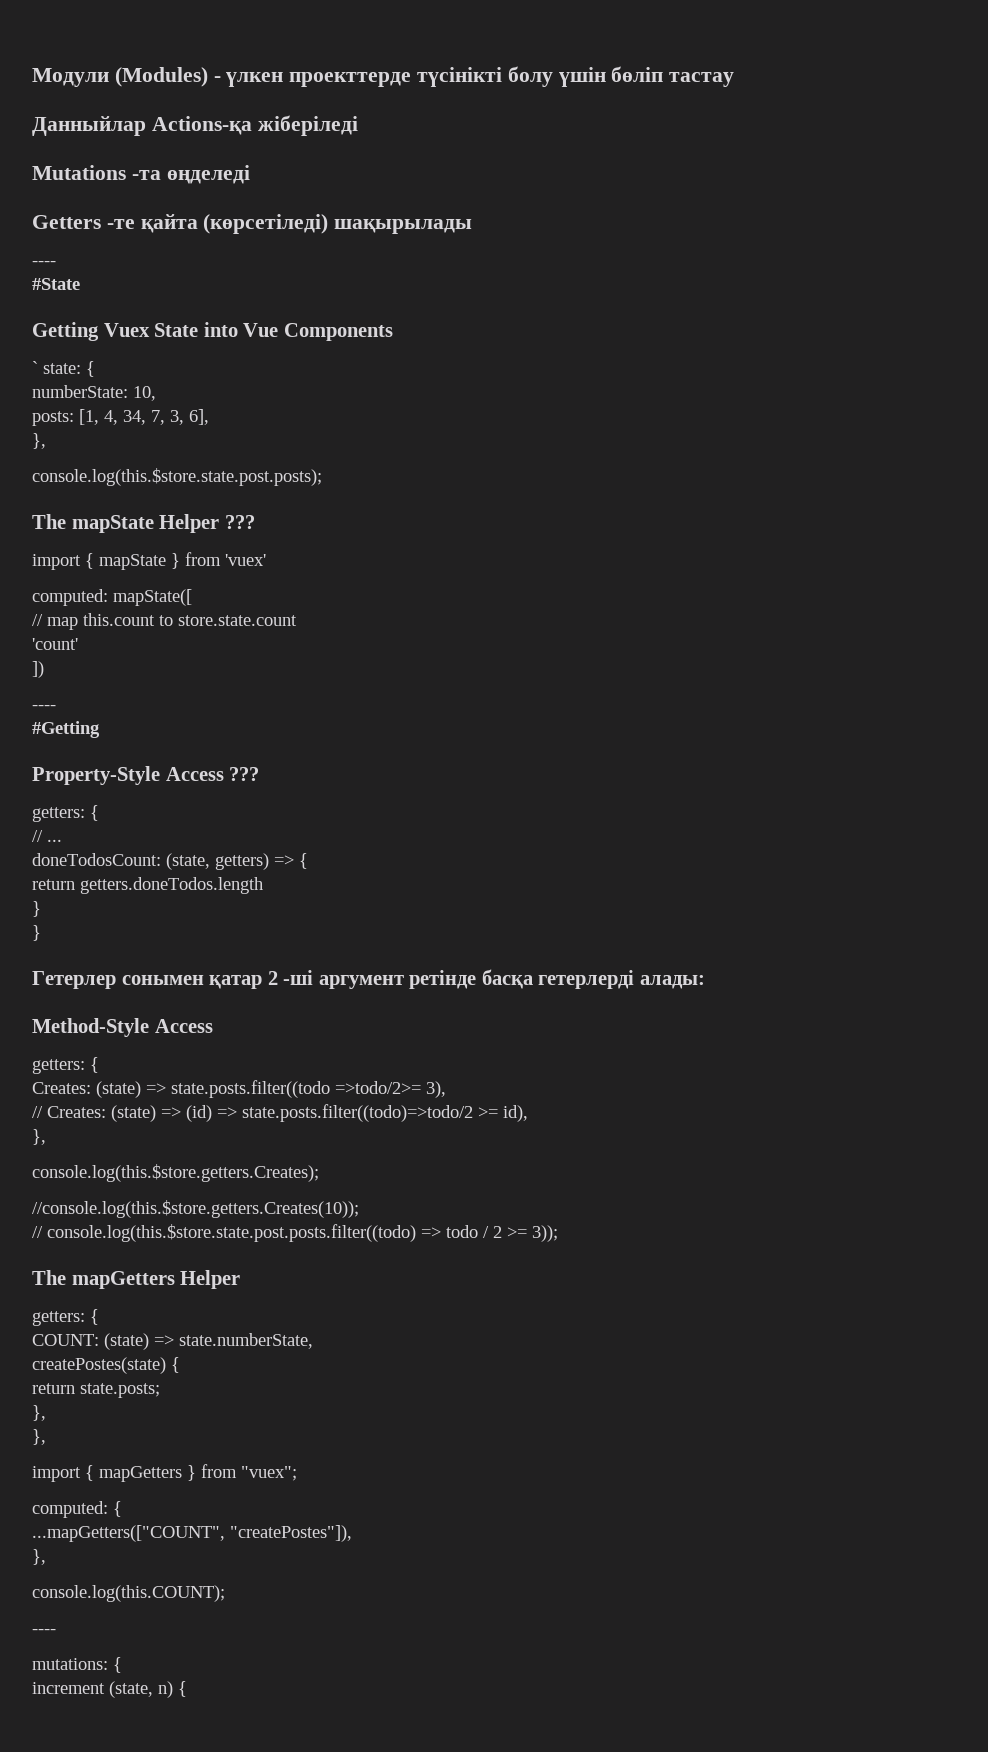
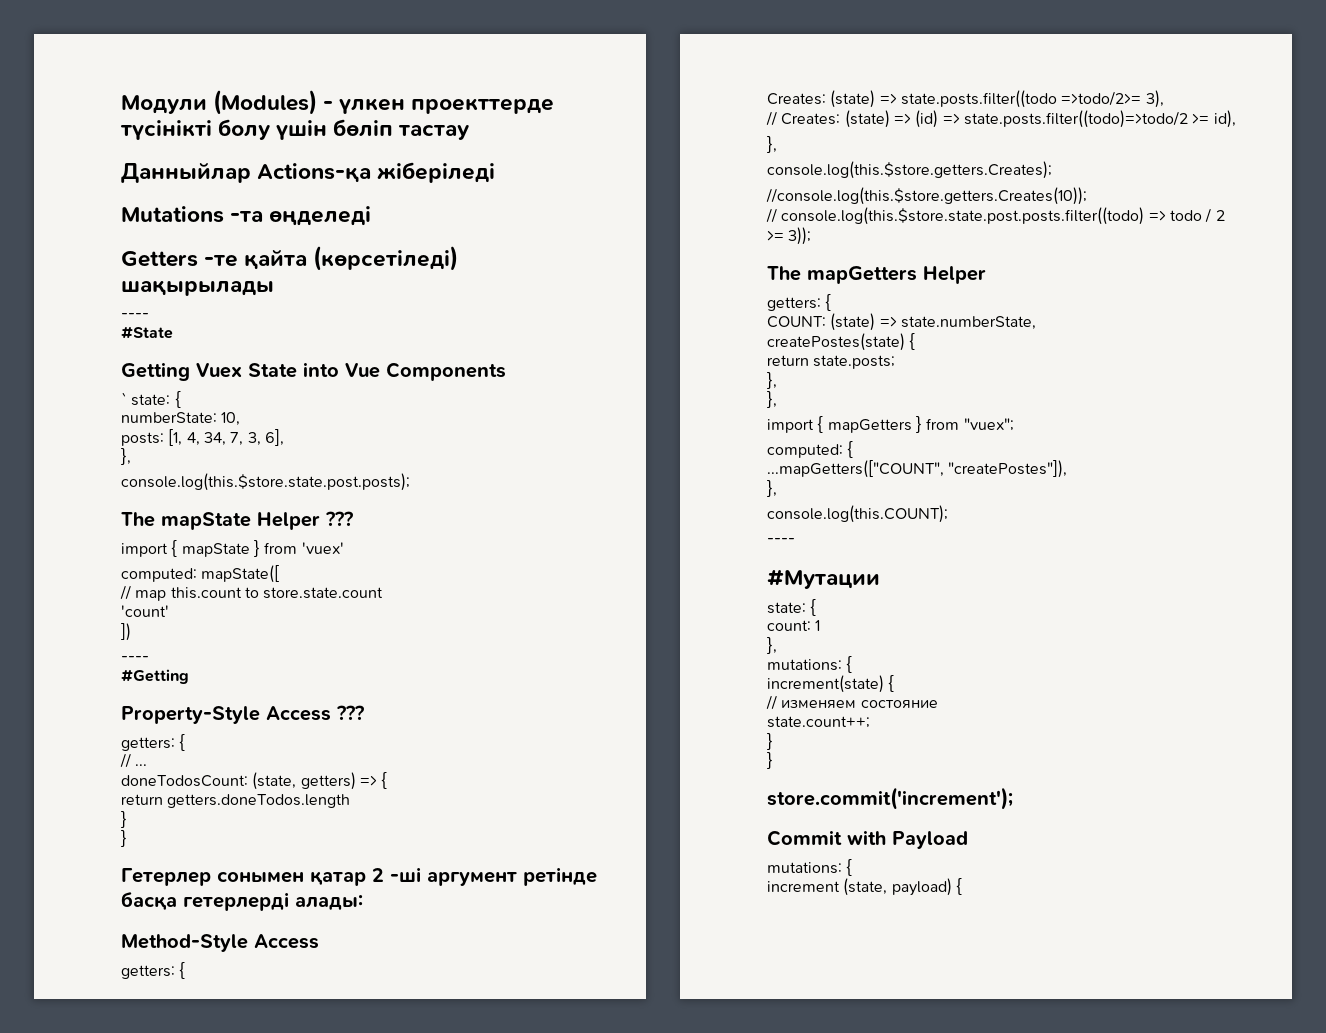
(56, 1631) none -> [767,569,880,589] [767,599,817,616] [767,620,821,631] [767,637,777,654] [767,656,853,673] [767,675,895,693] [766,695,938,710] [767,716,870,728] [767,733,773,750] [767,752,773,769] [767,787,1013,810] [767,830,968,849] // #Мутации // state: { // count: 1 // }, // mutations: { // increment(state) { // // изменяем состояние // state.count++; // } // } // store.commit('increment'); // Commit with Payload
[158,1681,173,1698] n) -> [891,878,952,896] payload)

